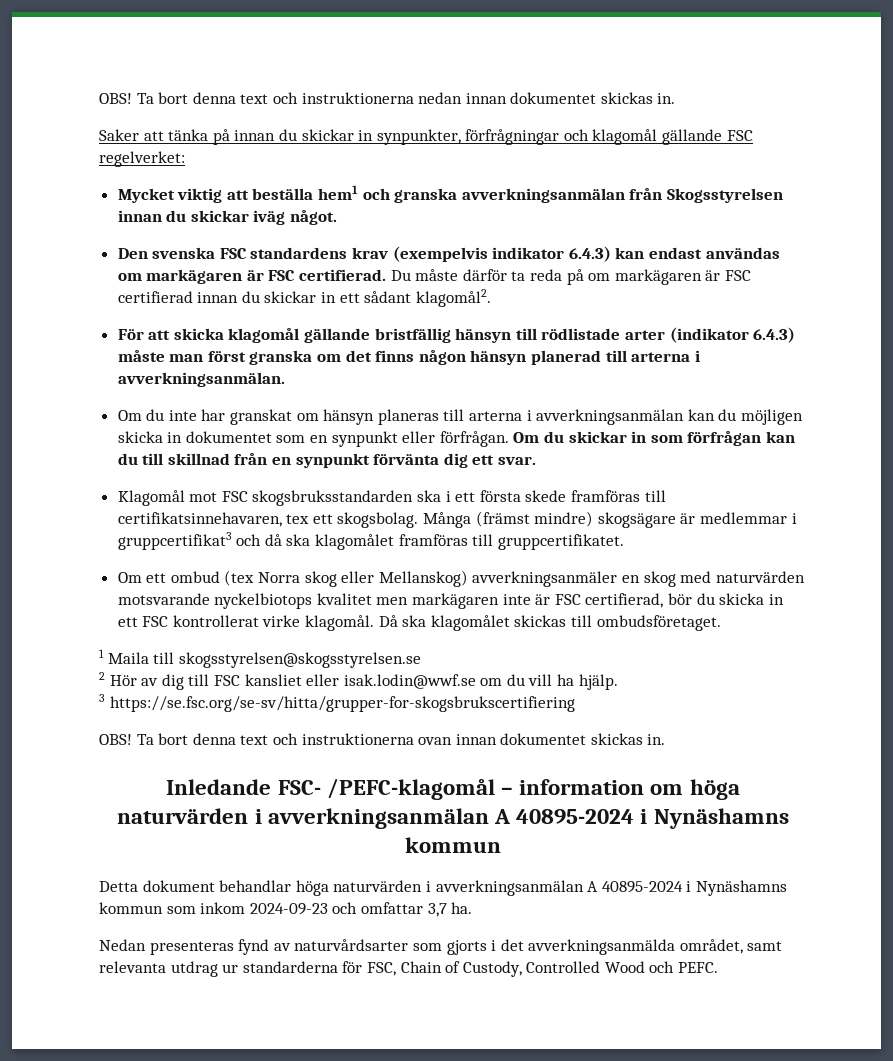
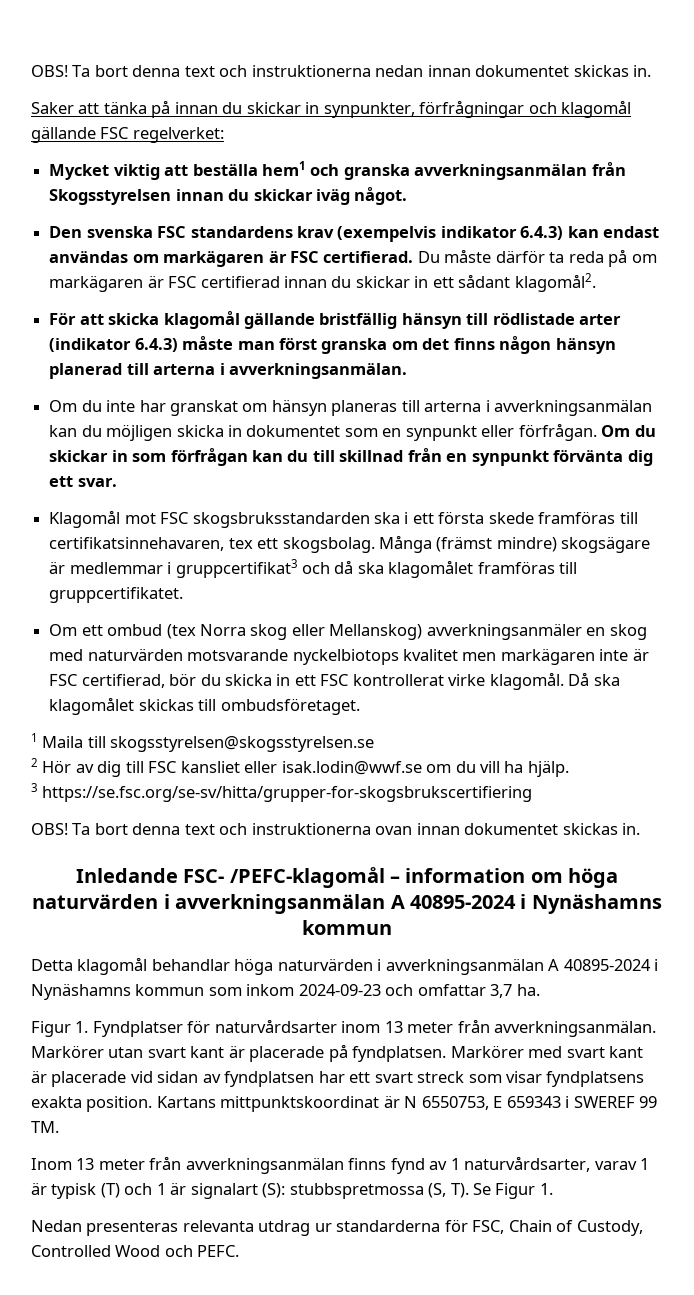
[142,880,215,892] dokument -> [77,957,148,975] klagomål
[99,939,783,955] Nedan presenteras fynd av naturvårdsarter som gjorts i det avverkningsanmälda området, samt -> [31,1019,657,1037] [31,1044,644,1062] [31,1070,645,1087] [31,1095,658,1112] [31,1121,59,1133] [31,1156,650,1174] [31,1182,553,1199] [31,1220,179,1236] Figur 1. Fyndplatser för naturvårdsarter inom 13 meter från avverkningsanmälan. Markörer utan svart kant är placerade på fyndplatsen. Markörer med svart kant är placerade vid sidan av fyndplatsen har ett svart streck som visar fyndplatsens exakta position. Kartans mittpunktskoordinat är N 6550753, E 659343 i SWEREF 99 TM. // Inom 13 meter från avverkningsanmälan finns fynd av 1 naturvårdsarter, varav 1 är typisk (T) och 1 är signalart (S): stubbspretmossa (S, T). Se Figur 1. // Nedan presenteras

